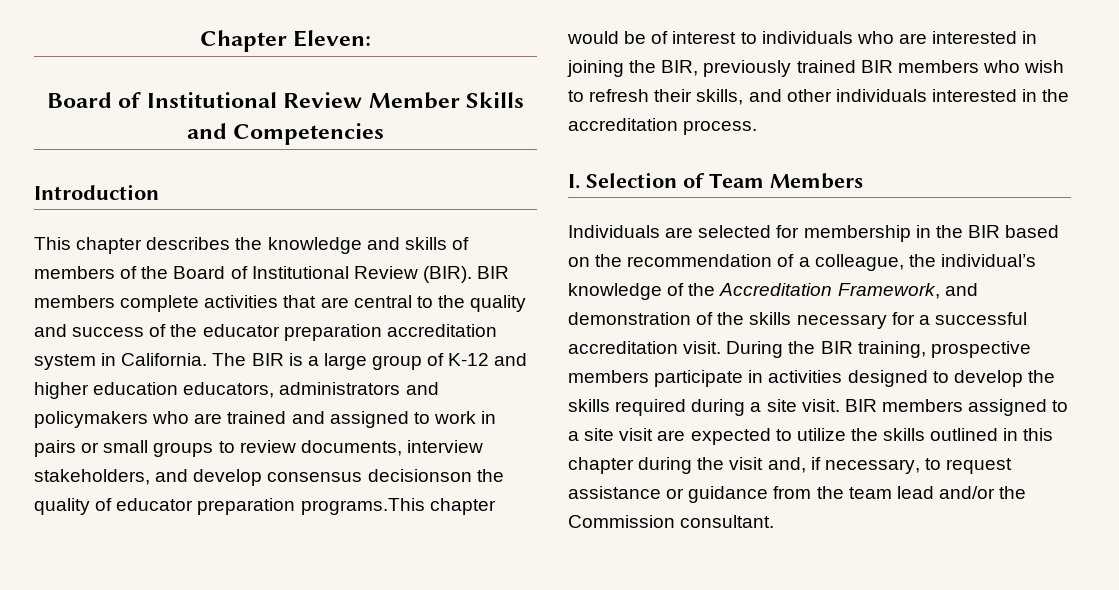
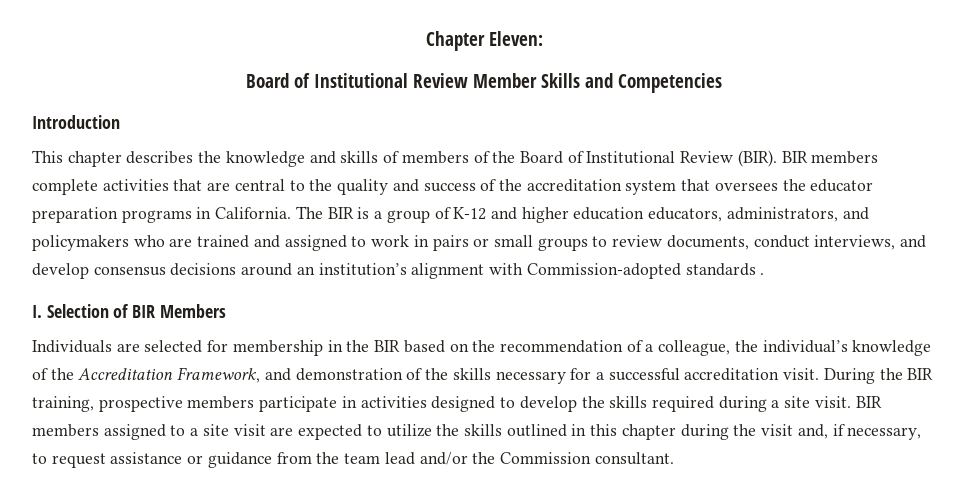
[202,324,497,341] [34,354,96,370] educator preparation accreditation system -> [526,179,874,195] [32,207,192,223] accreditation system that oversees the educator preparation programs
[323,353,367,370] large -> (383, 215) none
[279,382,401,395] administrators -> [726,207,838,222] administrators,
[406,440,483,453] [34,469,150,485] interview stakeholders, -> [753,235,896,250] conduct interviews,
[367,469,504,482] [34,498,496,515] [567,31,1038,44] [567,60,1065,77] [568,89,1070,105] [568,118,758,135] decisionson the quality of educator preparation programs.This chapter would be of interest to individuals who are interested in joining the BIR, previously trained BIR members who wish to refresh their skills, and other individuals interested in the accreditation process. -> [170,263,765,279] decisions around an institution’s alignment with Commission-adopted standards .
[709,173,764,188] Team -> [132,305,156,318] BIR

